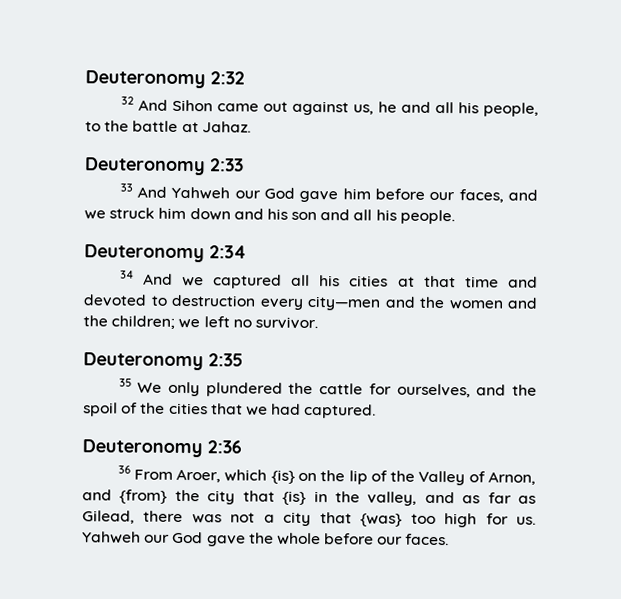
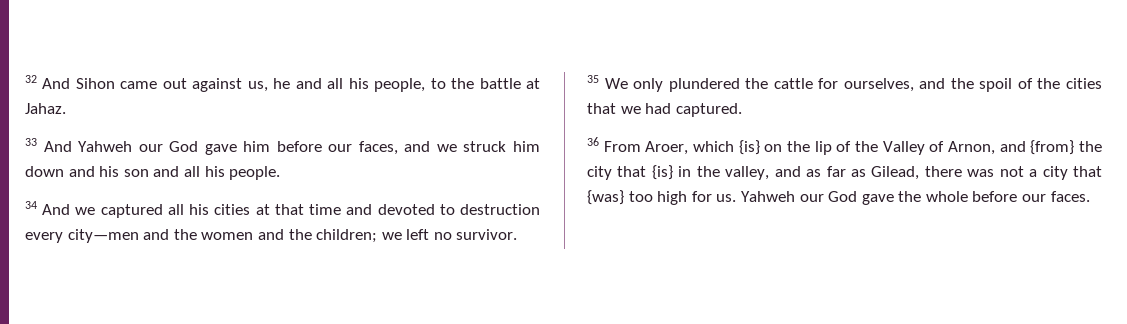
[85,70,245,89] Deuteronomy 2:32 // -> (25, 79) none
[84,157,244,176] // Deuteronomy 2:33 -> (66, 108) none
[84,244,247,263] // Deuteronomy 2:34 -> (281, 173) none
[83,352,243,371] // Deuteronomy 2:35 -> (518, 234) none
[82,439,242,458] // Deuteronomy 2:36 -> (742, 110) none

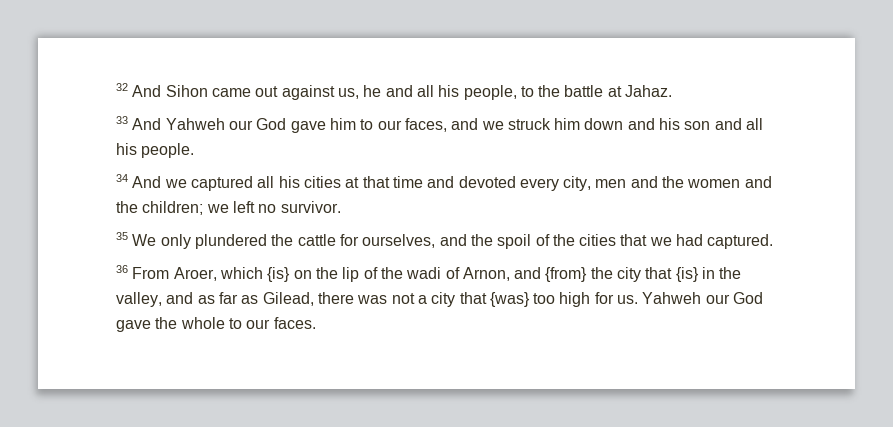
[276,141,322,152] before -> [360,119,374,130] to
[439,204,540,215] [25,229,139,243] to destruction every city—men -> [519,176,627,191] every city, men
[882,141,925,155] Valley -> [406,267,442,279] wadi
[972,191,1018,202] before -> [228,318,242,329] to

